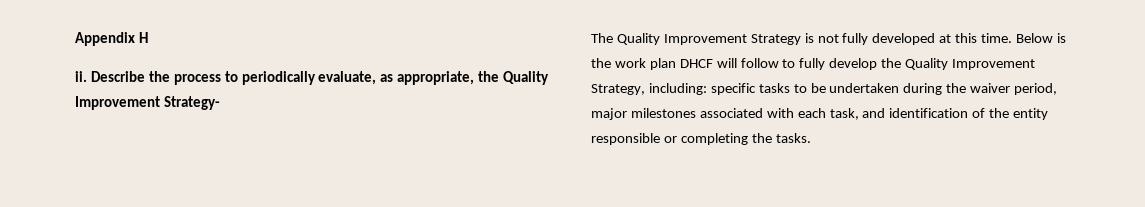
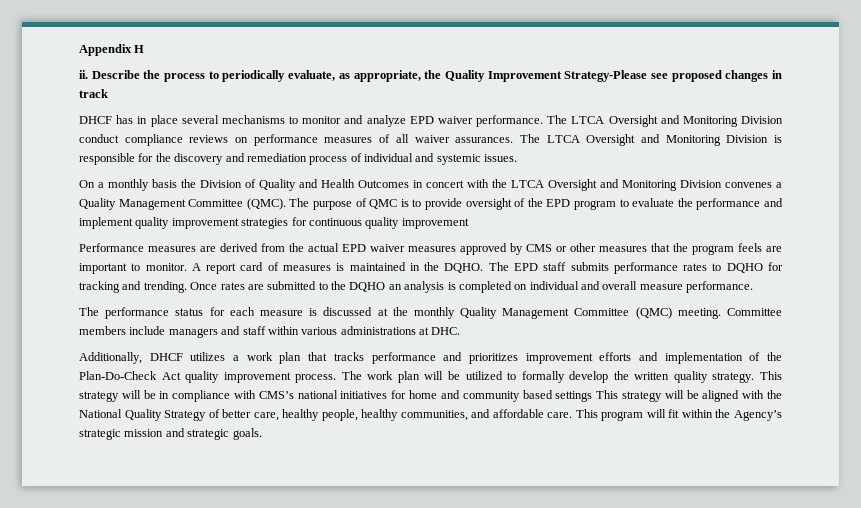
[163,96,220,110] [591,33,1066,45] [591,58,1036,70] [591,83,1058,95] [591,108,1049,120] [591,133,811,145] Strategy- // The Quality Improvement Strategy is not fully developed at this time. Below is the work plan DHCF will follow to fully develop the Quality Improvement Strategy, including: specific tasks to be undertaken during the waiver period, major milestones associated with each task, and identification of the entity responsible or completing the tasks. -> [564,70,782,82] [79,89,108,98] [79,115,783,127] [79,134,782,146] [79,153,518,165] [79,179,782,191] [79,198,784,210] [79,217,469,229] [79,243,782,255] [79,262,784,274] [79,281,754,293] [79,307,782,319] [79,326,461,338] [79,352,782,364] [79,371,782,383] [79,390,783,402] [79,409,782,421] [79,428,262,440] Strategy-Please see proposed changes in track // DHCF has in place several mechanisms to monitor and analyze EPD waiver performance. The LTCA Oversight and Monitoring Division conduct compliance reviews on performance measures of all waiver assurances. The LTCA Oversight and Monitoring Division is responsible for the discovery and remediation process of individual and systemic issues. // On a monthly basis the Division of Quality and Health Outcomes in concert with the LTCA Oversight and Monitoring Division convenes a Quality Management Committee (QMC). The purpose of QMC is to provide oversight of the EPD program to evaluate the performance and implement quality improvement strategies for continuous quality improvement // Performance measures are derived from the actual EPD waiver measures approved by CMS or other measures that the program feels are important to monitor. A report card of measures is maintained in the DQHO. The EPD staff submits performance rates to DQHO for tracking and trending. Once rates are submitted to the DQHO an analysis is completed on individual and overall measure performance. // The performance status for each measure is discussed at the monthly Quality Management Committee (QMC) meeting. Committee members include managers and staff within various administrations at DHC. // Additionally, DHCF utilizes a work plan that tracks performance and prioritizes improvement efforts and implementation of the Plan-Do-Check Act quality improvement process. The work plan will be utilized to formally develop the written quality strategy. This strategy will be in compliance with CMS’s national initiatives for home and community based settings This strategy will be aligned with the National Quality Strategy of better care, healthy people, healthy communities, and affordable care. This program will fit within the Agency’s strategic mission and strategic goals.

